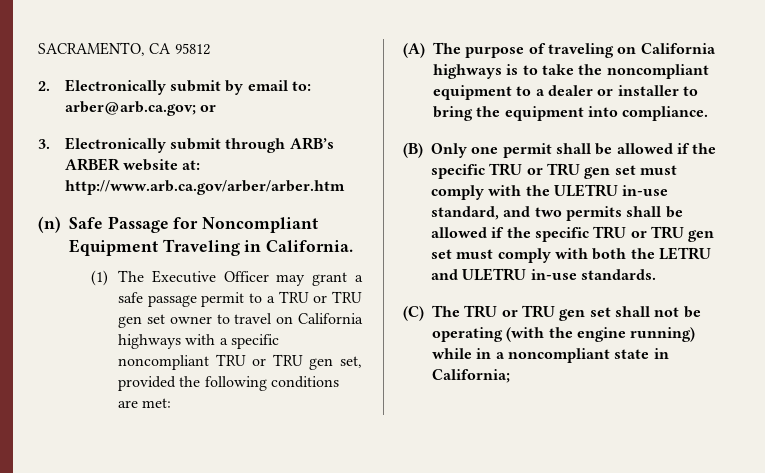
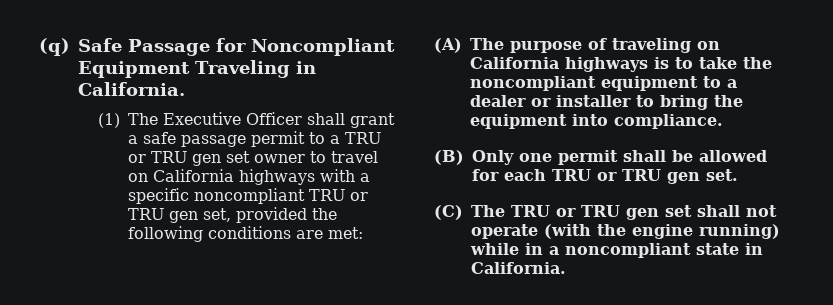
[38,42,210,56] [38,79,311,95] [64,101,217,116] [38,137,334,153] [64,158,201,171] [64,180,345,195] [38,216,61,233] SACRAMENTO, CA 95812 // 2. Electronically submit by email to: arber@arb.ca.gov; or // 3. Electronically submit through ARB’s ARBER website at: http://www.arb.ca.gov/arber/arber.htm // (n) -> [39,38,70,56] (q)
[276,274,306,286] may -> [307,113,346,125] shall
[676,143,717,154] [431,163,677,179] [431,184,669,200] [431,206,683,221] [431,226,715,242] [431,247,711,263] [431,268,656,281] if the specific TRU or TRU gen set must comply with the ULETRU in-use standard, and two permits shall be allowed if the specific TRU or TRU gen set must comply with both the LETRU and ULETRU in-use standards. -> [472,169,738,184] for each TRU or TRU gen set.
[683,306,701,318] [432,327,503,342] be operating -> [471,224,538,239] operate
[432,369,510,383] California; -> [471,262,566,274] California.

